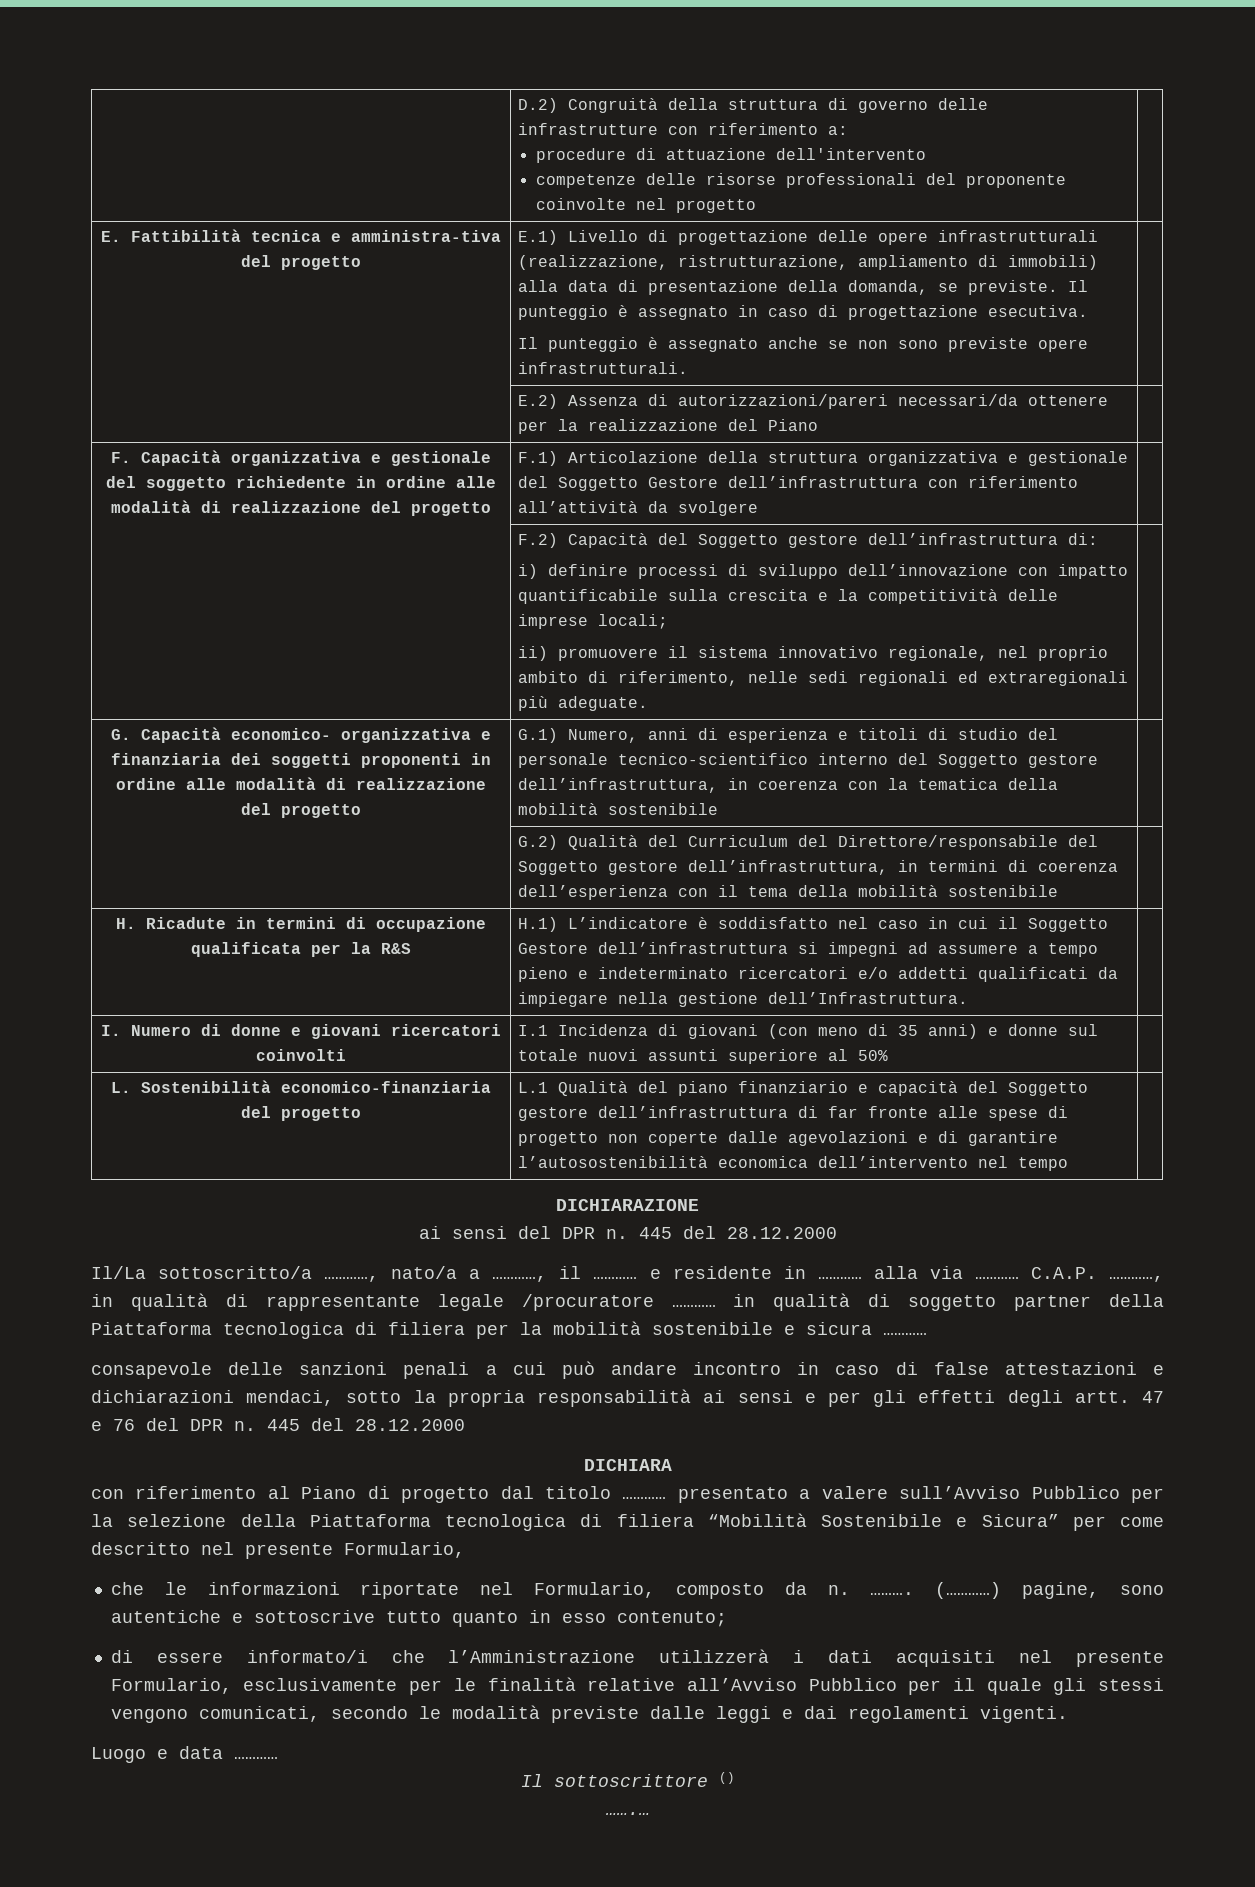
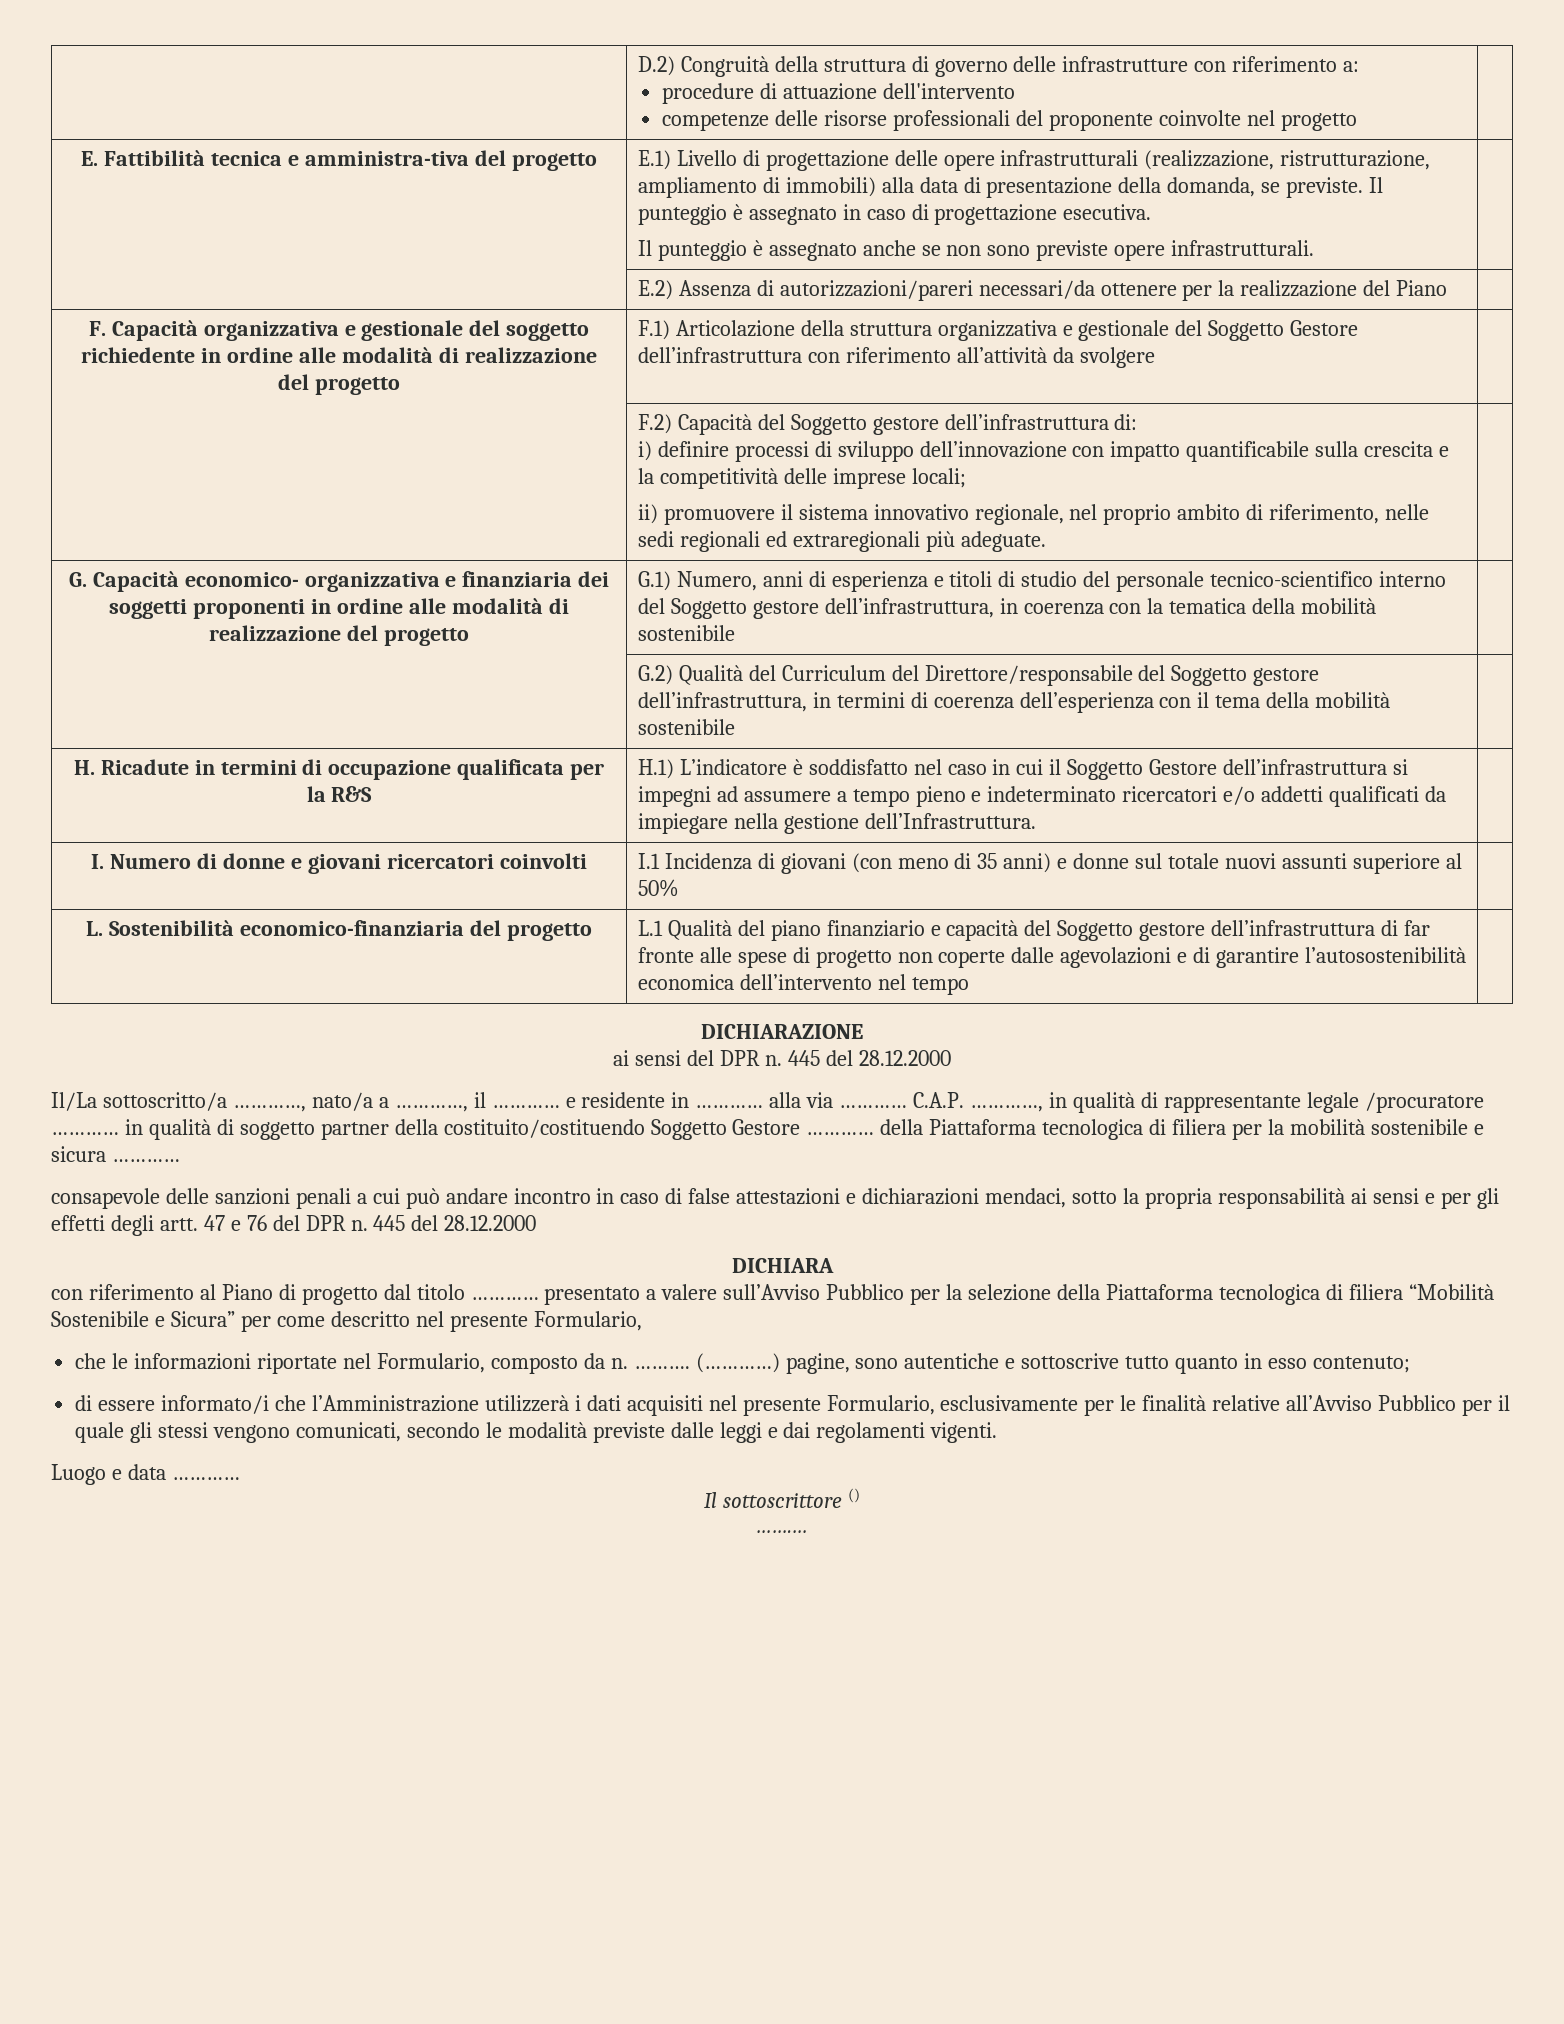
(1164, 1300) none -> [443,1119,924,1140] costituito/costituendo Soggetto Gestore ………… della

